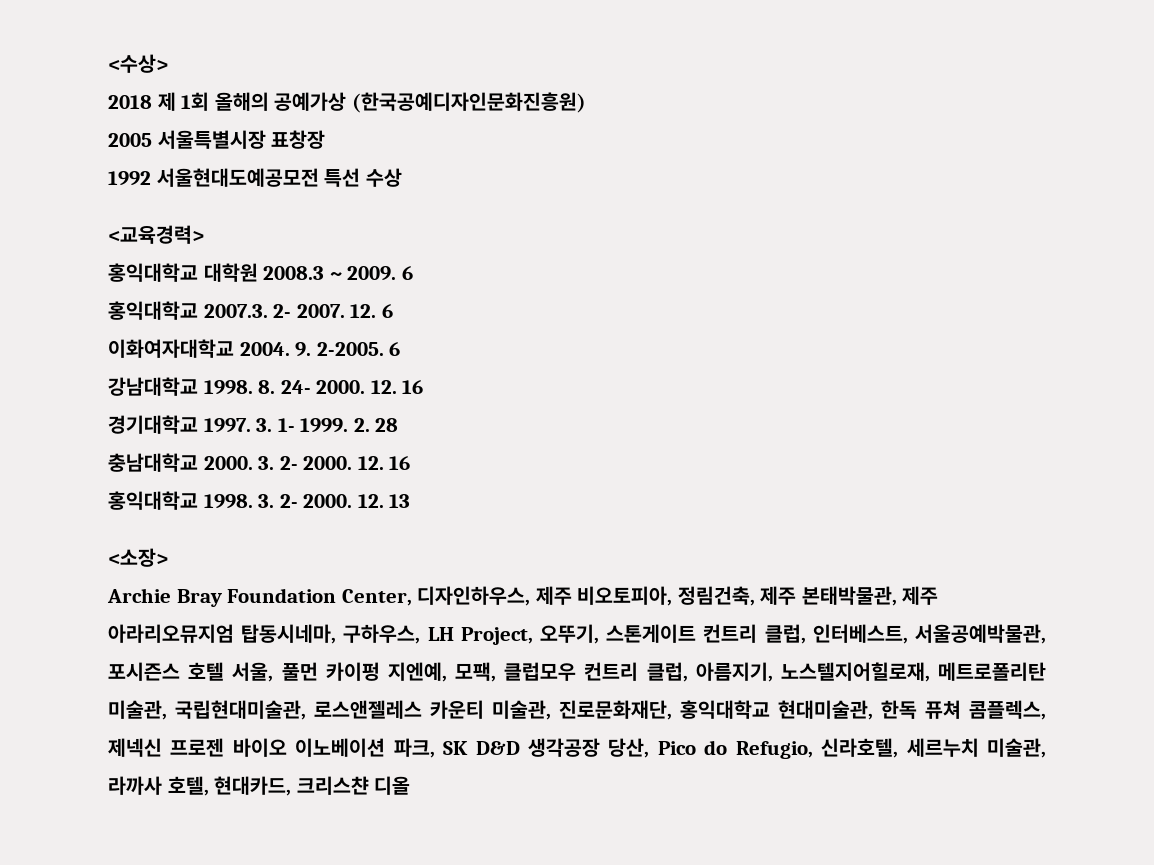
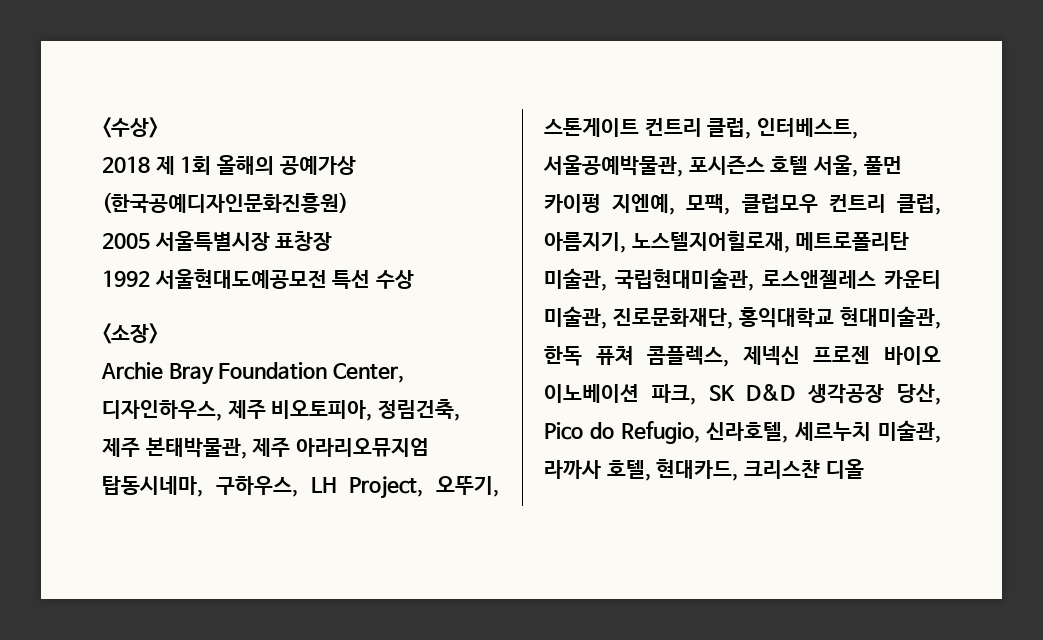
[108,225,204,244] [108,263,413,282] [108,301,393,320] [108,339,401,358] [108,377,424,396] [108,415,399,434] [108,453,411,472] [108,491,411,510] // <교육경력> // 홍익대학교 대학원 2008.3 ~ 2009. 6 // 홍익대학교 2007.3. 2- 2007. 12. 6 // 이화여자대학교 2004. 9. 2-2005. 6 // 강남대학교 1998. 8. 24- 2000. 12. 16 // 경기대학교 1997. 3. 1- 1999. 2. 28 // 충남대학교 2000. 3. 2- 2000. 12. 16 // 홍익대학교 1998. 3. 2- 2000. 12. 13 -> (415, 279) none

